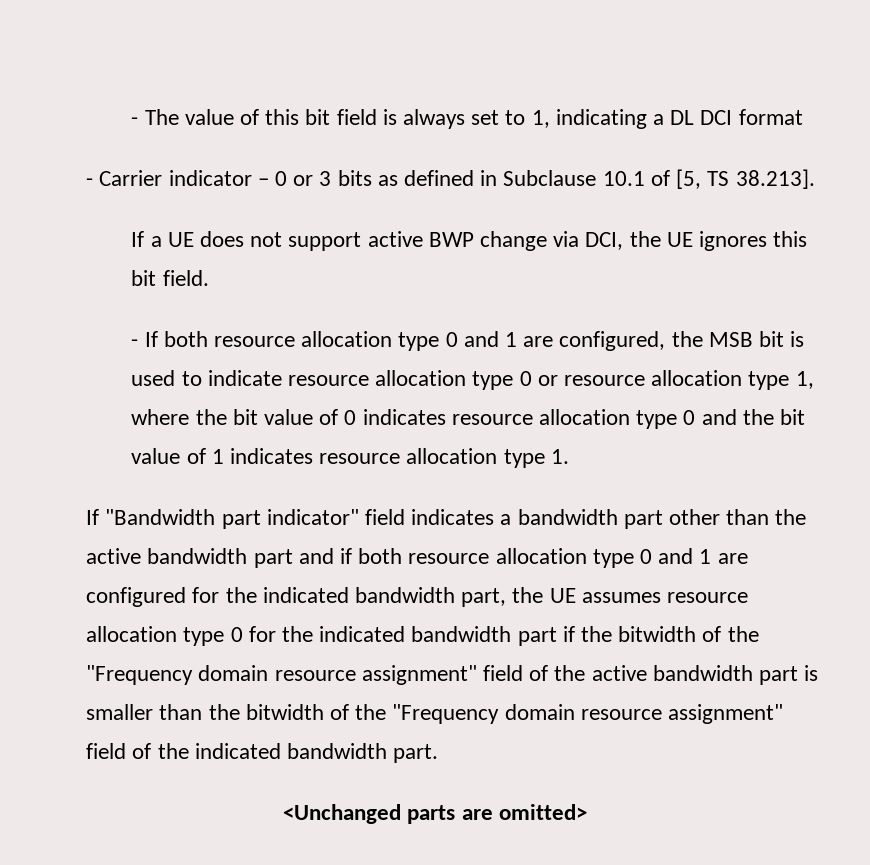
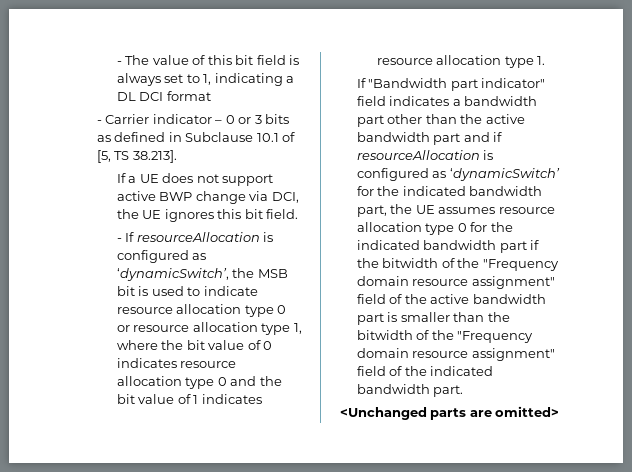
[163,331,666,351] both resource allocation type 0 and 1 are configured, -> [136,232,274,242] [116,250,207,263] [116,268,229,281] resourceAllocation is configured as ‘dynamicSwitch’,
[358,548,748,568] [86,587,187,607] both resource allocation type 0 and 1 are configured -> [356,150,494,160] [356,168,560,181] resourceAllocation is configured as ‘dynamicSwitch’

